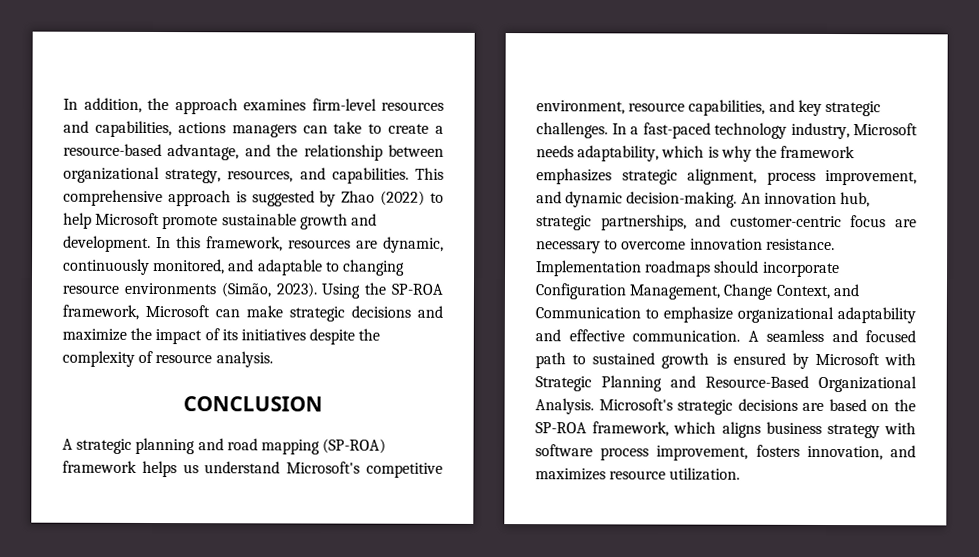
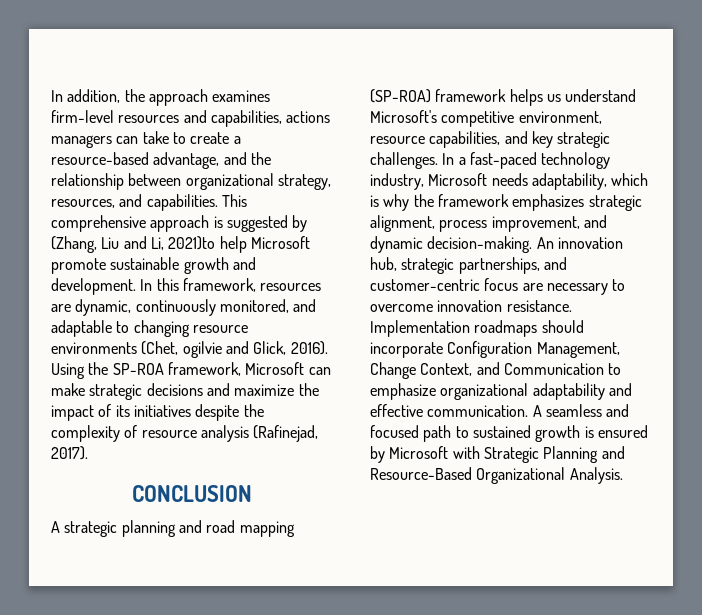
[341,190,444,206] Zhao (2022) to -> [51,236,216,253] (Zhang, Liu and Li, 2021)to
[220,282,317,298] (Simão, 2023). -> [141,341,328,358] (Chet, ogilvie and Glick, 2016).
[215,351,273,368] analysis. -> [200,425,319,442] [51,446,88,460] analysis (Rafinejad, 2017).
[598,398,916,415] [535,421,916,439] [535,444,916,461] [535,467,741,481] Microsoft's strategic decisions are based on the SP-ROA framework, which aligns business strategy with software process improvement, fosters innovation, and maximizes resource utilization. -> (623, 475) none

